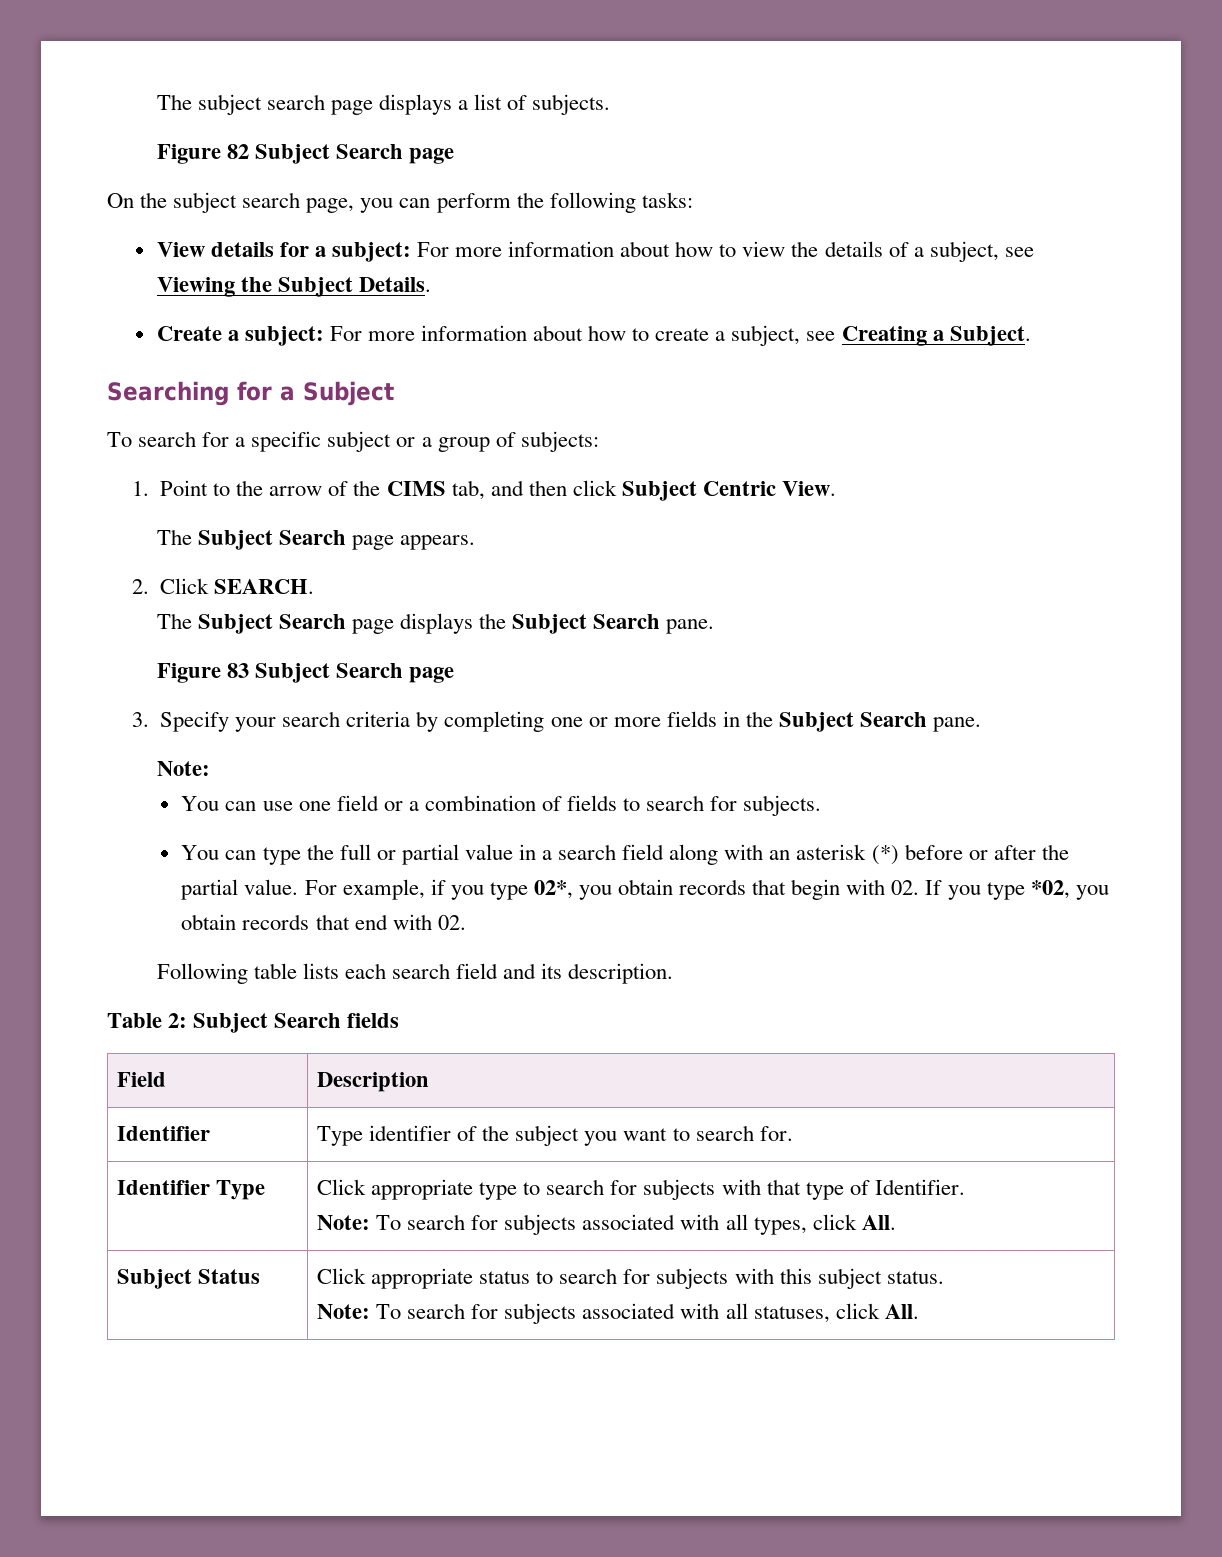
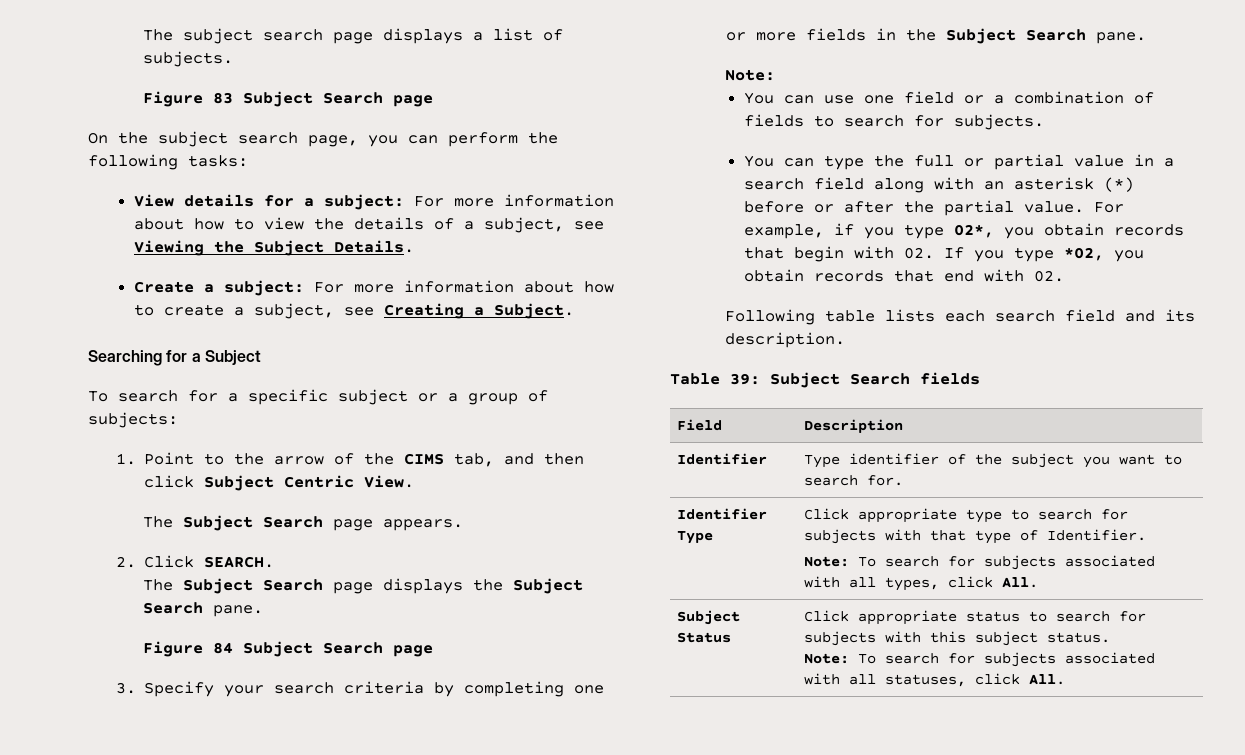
[226,144,249,159] 82 -> [213,92,234,104] 83
[226,663,249,678] 83 -> [213,642,234,654] 84
[168,1013,188,1028] 2: -> [730,373,760,385] 39:

